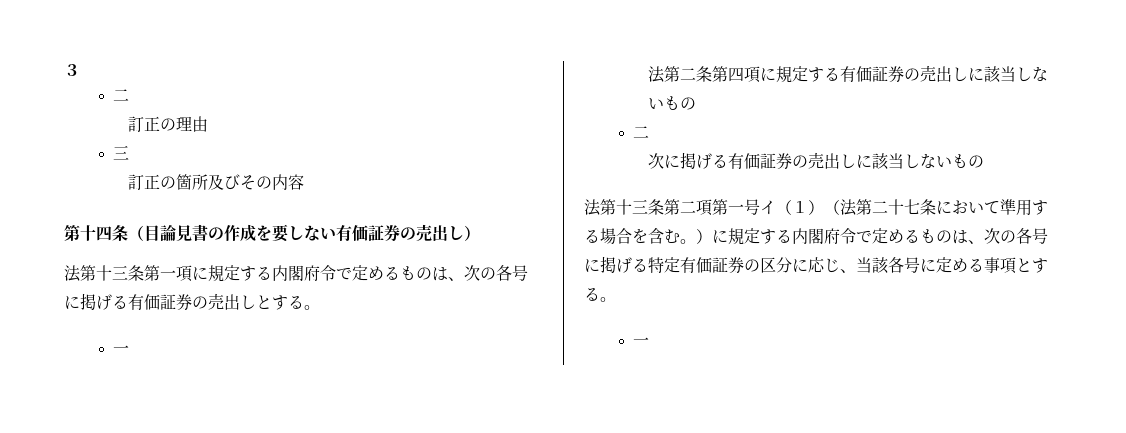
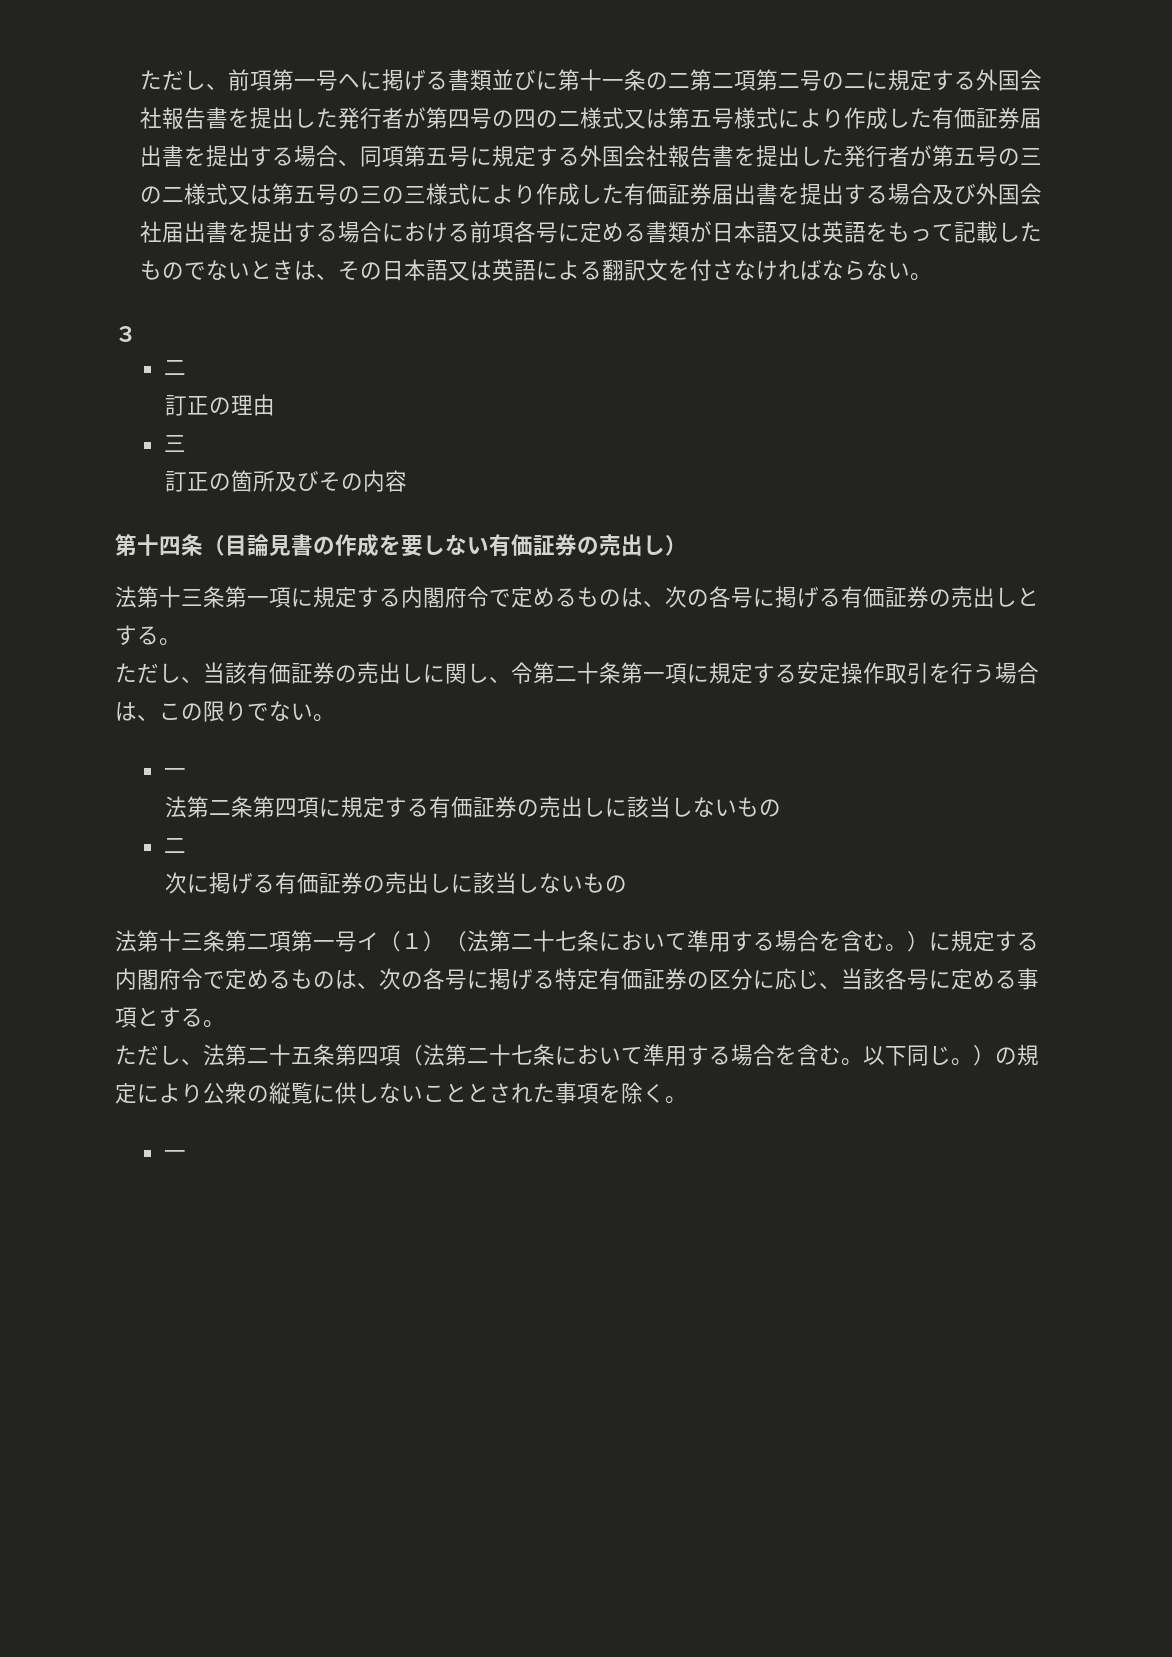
(64, 70) none -> [139,69,1042,91] [139,107,1042,130] [139,145,1042,168] [139,183,1042,205] [139,221,1042,243] [139,259,932,281] ただし、前項第一号ヘに掲げる書類並びに第十一条の二第二項第二号の二に規定する外国会社報告書を提出した発行者が第四号の四の二様式又は第五号様式により作成した有価証券届出書を提出する場合、同項第五号に規定する外国会社報告書を提出した発行者が第五号の三の二様式又は第五号の三の三様式により作成した有価証券届出書を提出する場合及び外国会社届出書を提出する場合における前項各号に定める書類が日本語又は英語をもって記載したものでないときは、その日本語又は英語による翻訳文を付さなければならない。 //
(320, 307) none -> [115,662,1039,684] [115,701,335,722] // ただし、当該有価証券の売出しに関し、令第二十条第一項に規定する安定操作取引を行う場合は、この限りでない。
(616, 299) none -> [115,1044,1039,1066] [115,1082,687,1104] // ただし、法第二十五条第四項（法第二十七条において準用する場合を含む。以下同じ。）の規定により公衆の縦覧に供しないこととされた事項を除く。

